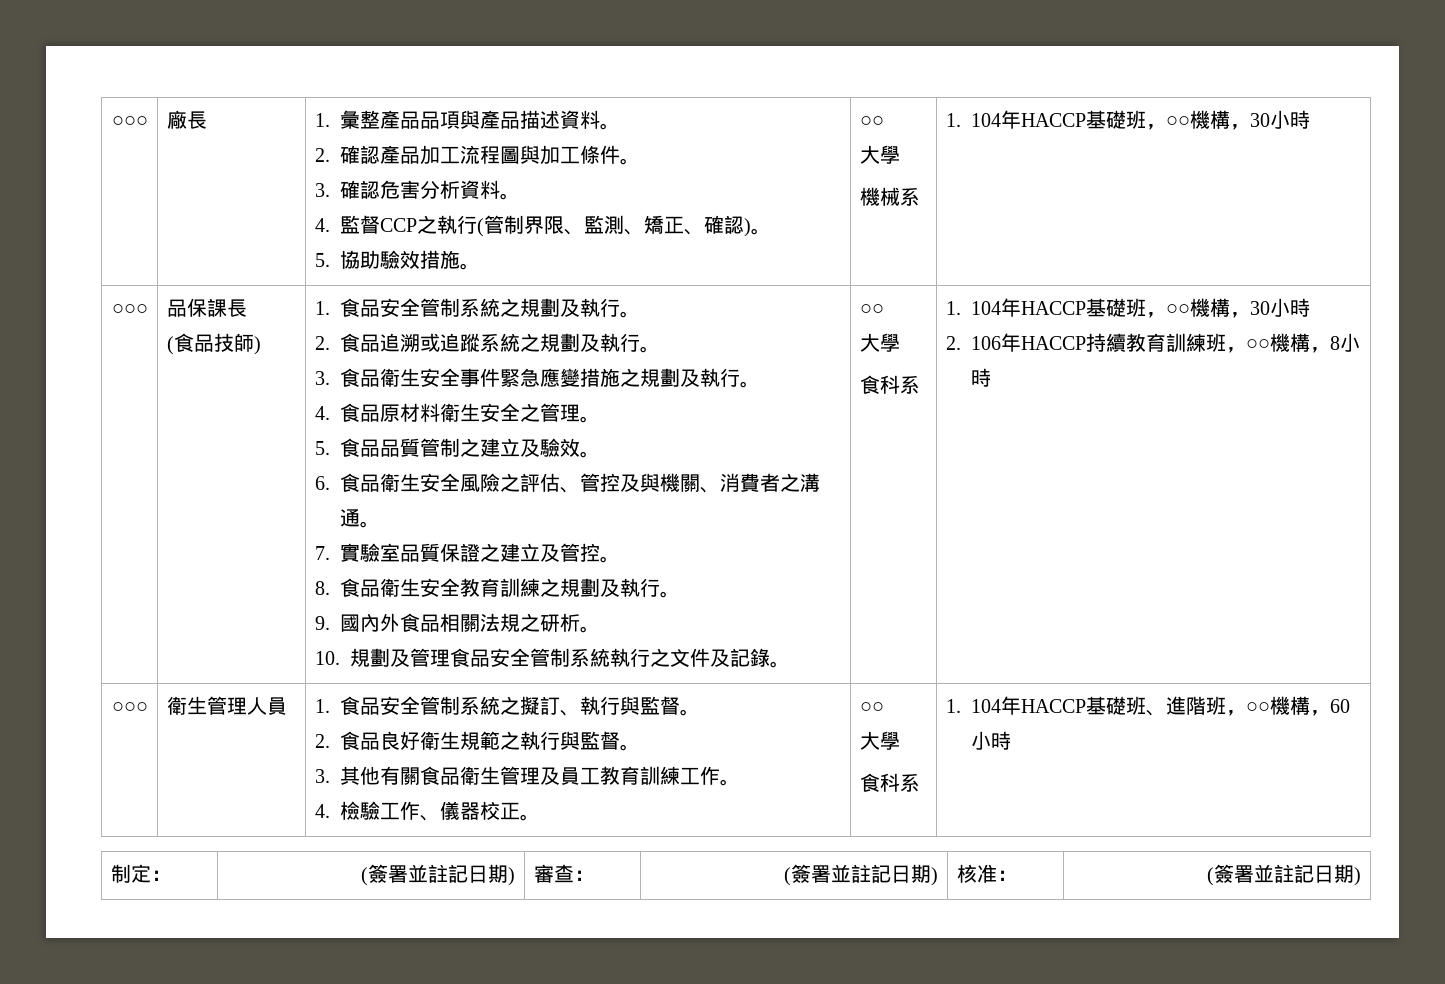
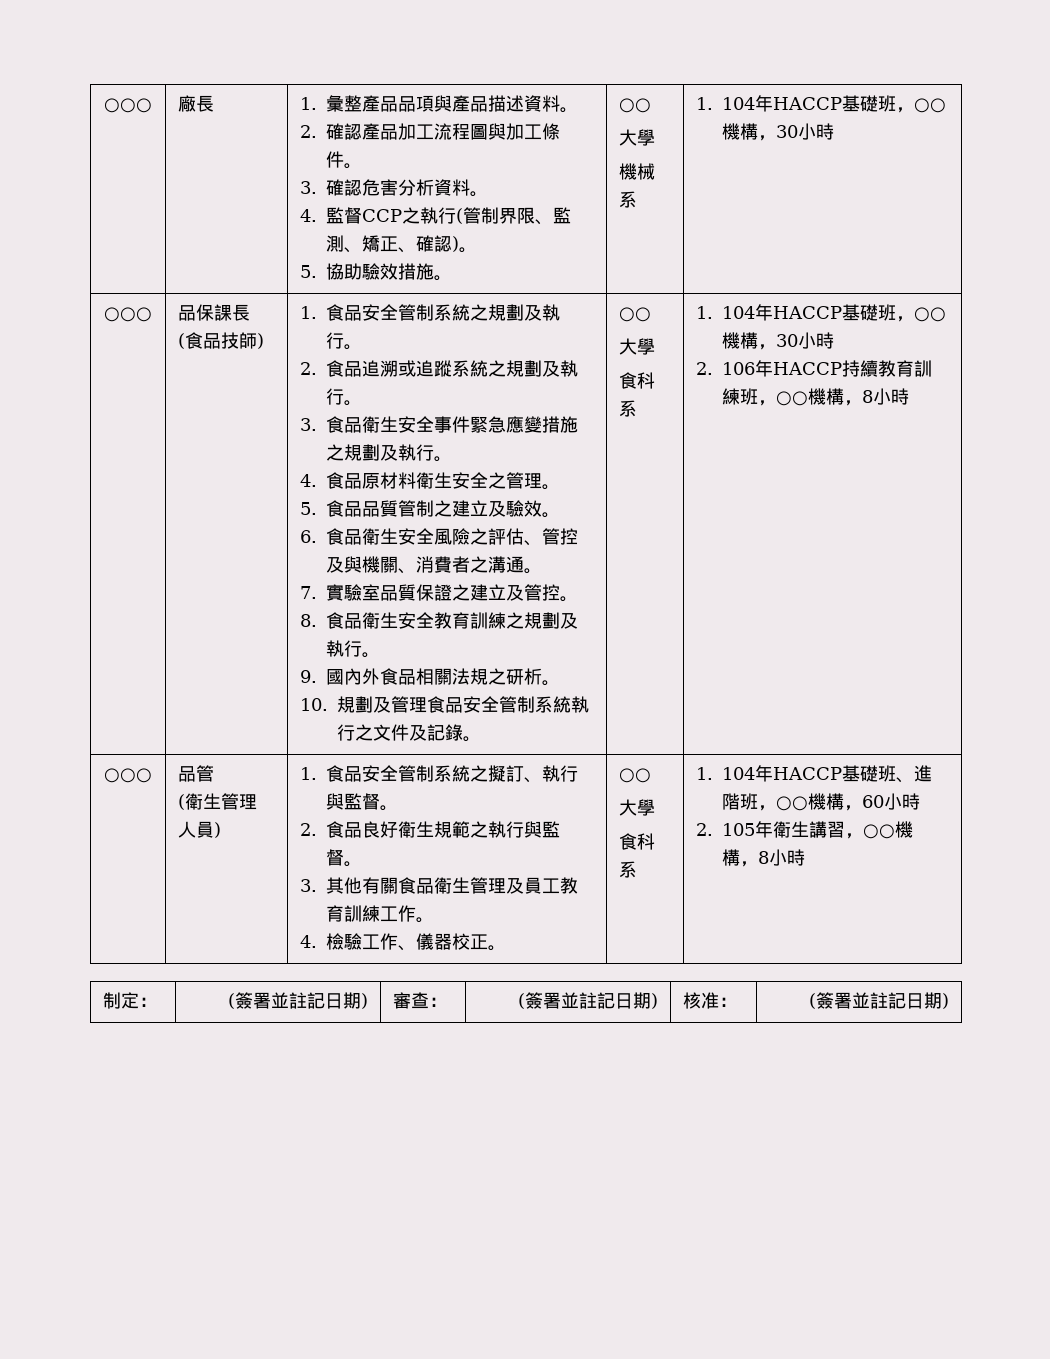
(148, 707) none -> [178,765,215,782] [178,794,186,810] 品管 // (
(287, 706) none -> [214,822,222,838] )
(1011, 740) none -> [696,821,914,839] [722,849,806,867] // 2. 105年衛生講習，○○機構，8小時

